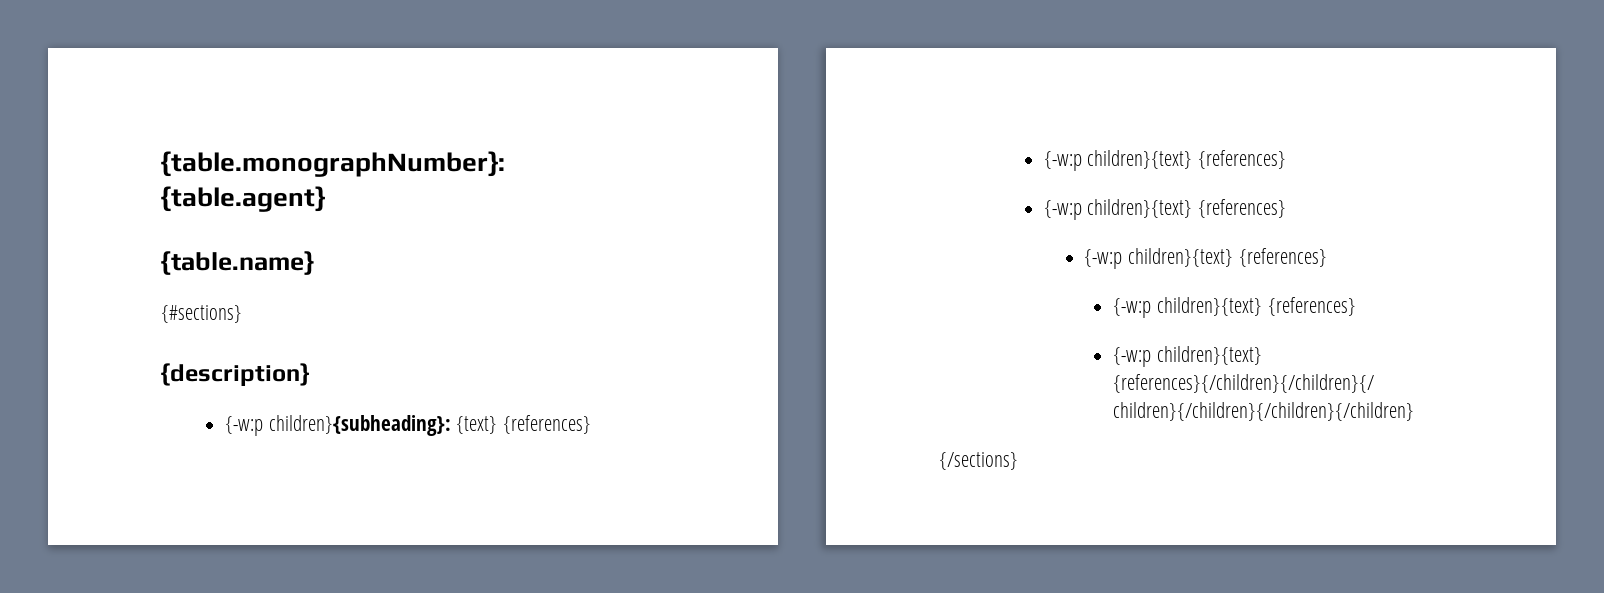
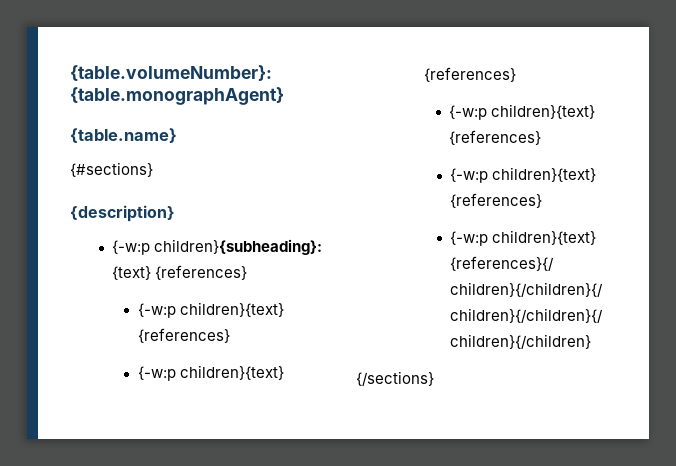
[161,151,505,177] [161,186,325,212] {table.monographNumber}: {table.agent} -> [70,65,272,81] [70,87,284,105] {table.volumeNumber}: {table.monographAgent}

